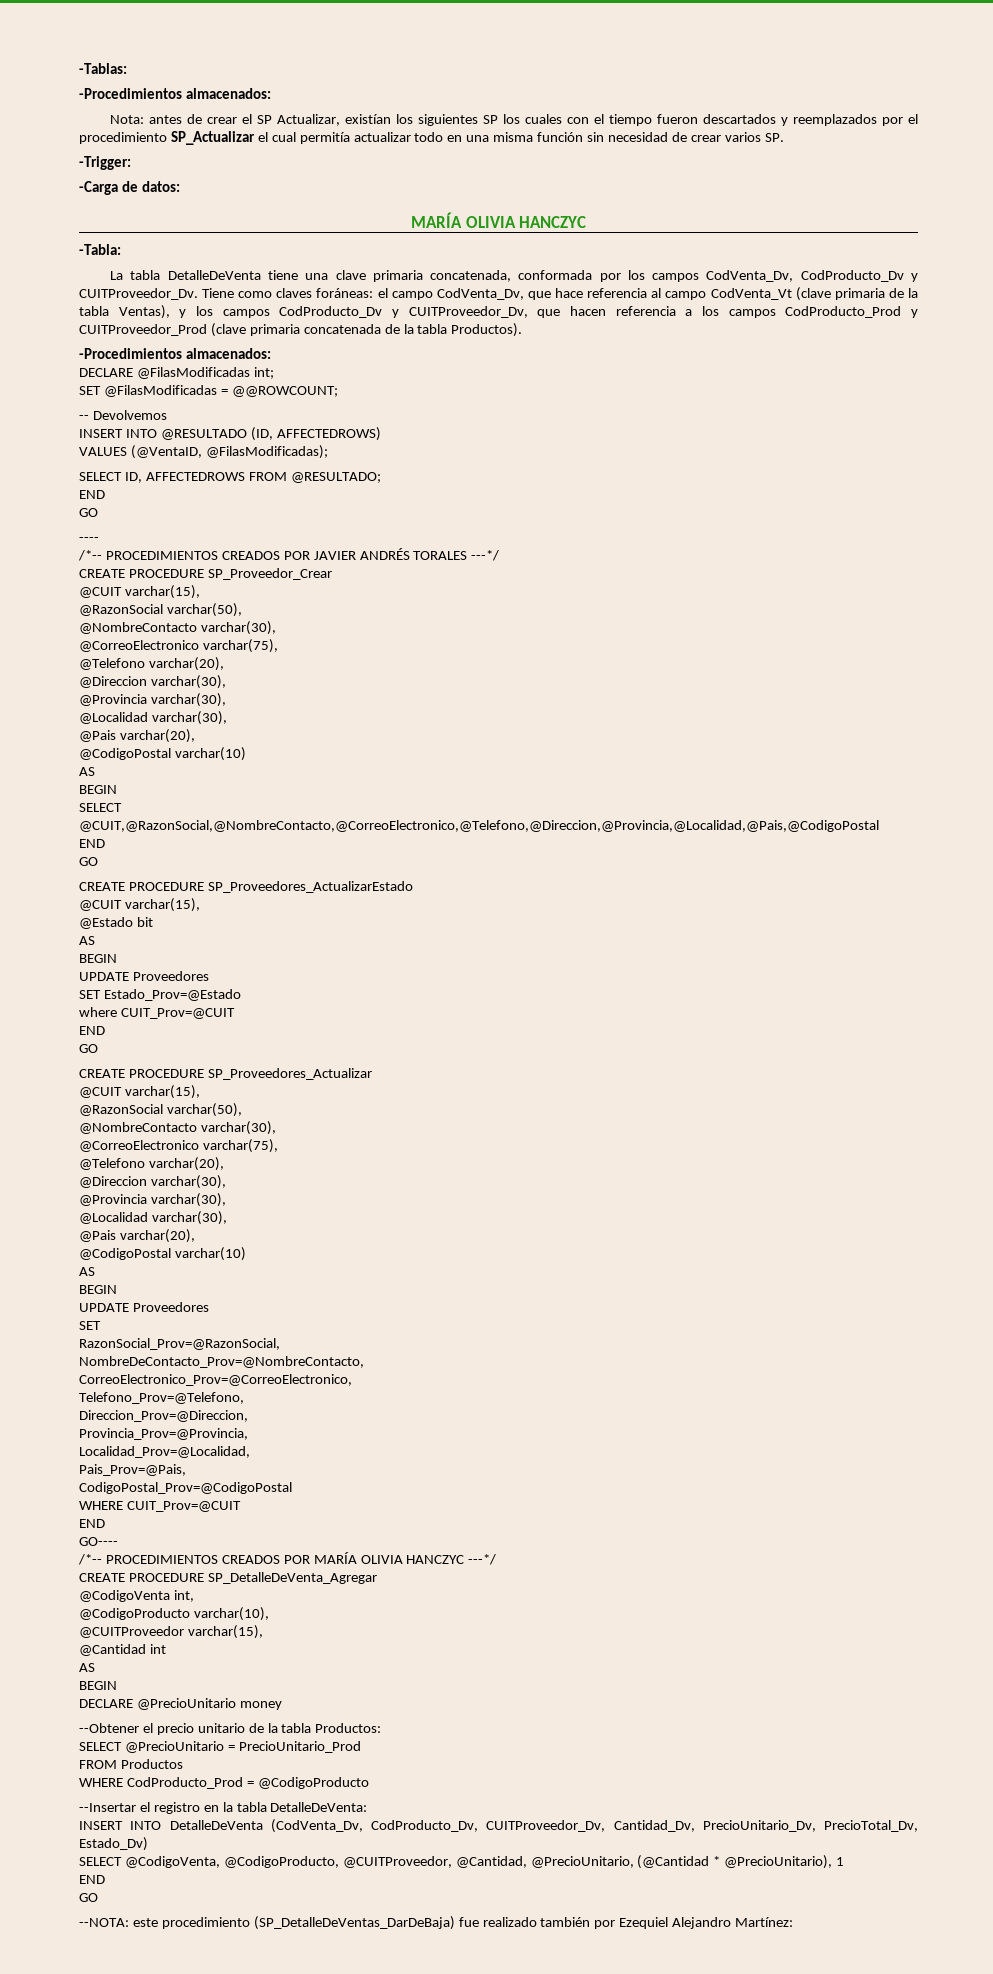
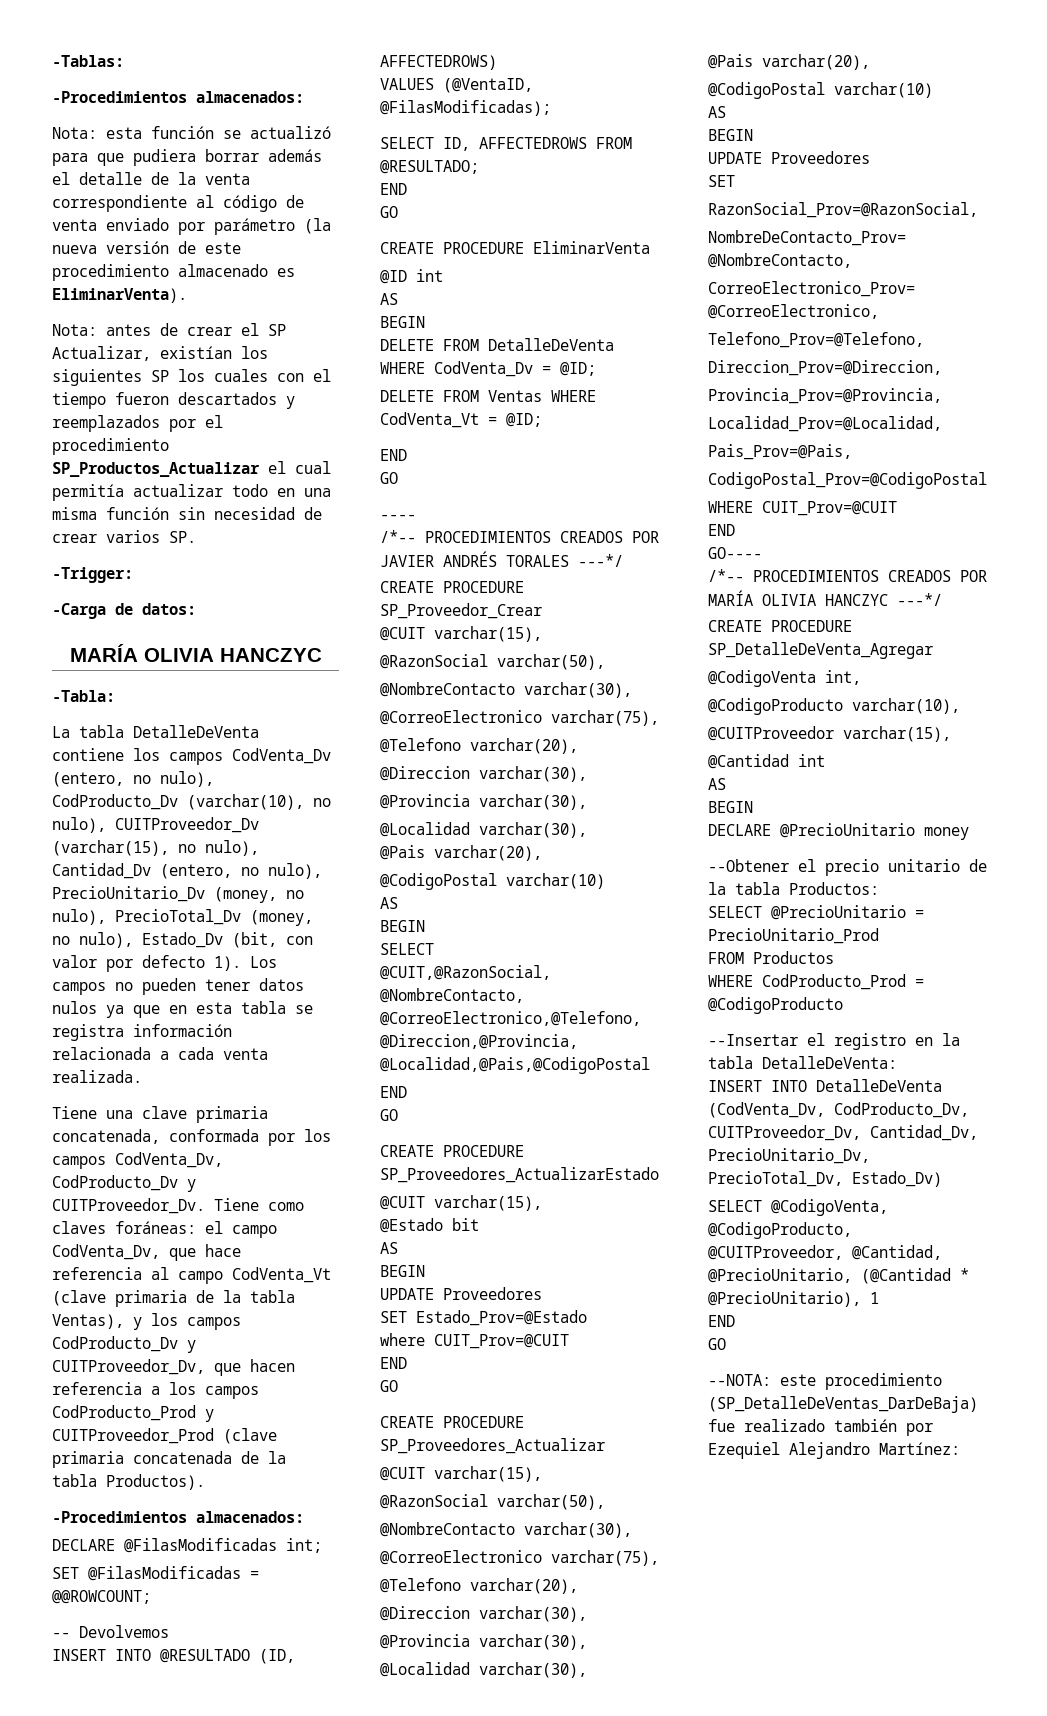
(271, 93) none -> [52,126,331,139] [52,149,322,166] [52,172,250,185] [52,195,304,212] [52,218,331,235] [52,241,241,254] [52,264,295,281] [52,288,187,303] // Nota: esta función se actualizó para que pudiera borrar además el detalle de la venta correspondiente al código de venta enviado por parámetro (la nueva versión de este procedimiento almacenado es EliminarVenta).
[170,131,255,145] SP_Actualizar -> [52,462,260,477] SP_Productos_Actualizar
[267,270,298,280] tiene -> [52,748,331,765] [52,771,214,787] [52,794,331,810] [52,817,259,833] [52,840,259,856] [52,863,322,879] [52,886,304,903] [52,909,313,926] [52,932,313,948] [52,955,277,972] [52,978,304,995] [52,1001,313,1018] [52,1024,232,1041] [52,1047,268,1060] [52,1070,142,1083] [52,1106,97,1119] contiene los campos CodVenta_Dv (entero, no nulo), CodProducto_Dv (varchar(10), no nulo), CUITProveedor_Dv (varchar(15), no nulo), Cantidad_Dv (entero, no nulo), PrecioUnitario_Dv (money, no nulo), PrecioTotal_Dv (money, no nulo), Estado_Dv (bit, con valor por defecto 1). Los campos no pueden tener datos nulos ya que en esta tabla se registra información relacionada a cada venta realizada. // Tiene
(98, 512) none -> [380,241,650,254] [380,269,443,284] [380,293,398,305] [380,316,425,328] [380,338,614,351] [380,361,596,377] [380,390,596,402] [380,412,542,428] [380,449,407,461] [380,472,398,484] // CREATE PROCEDURE EliminarVenta // @ID int // AS // BEGIN // DELETE FROM DetalleDeVenta WHERE CodVenta_Dv = @ID; // DELETE FROM Ventas WHERE CodVenta_Vt = @ID; // END // GO

